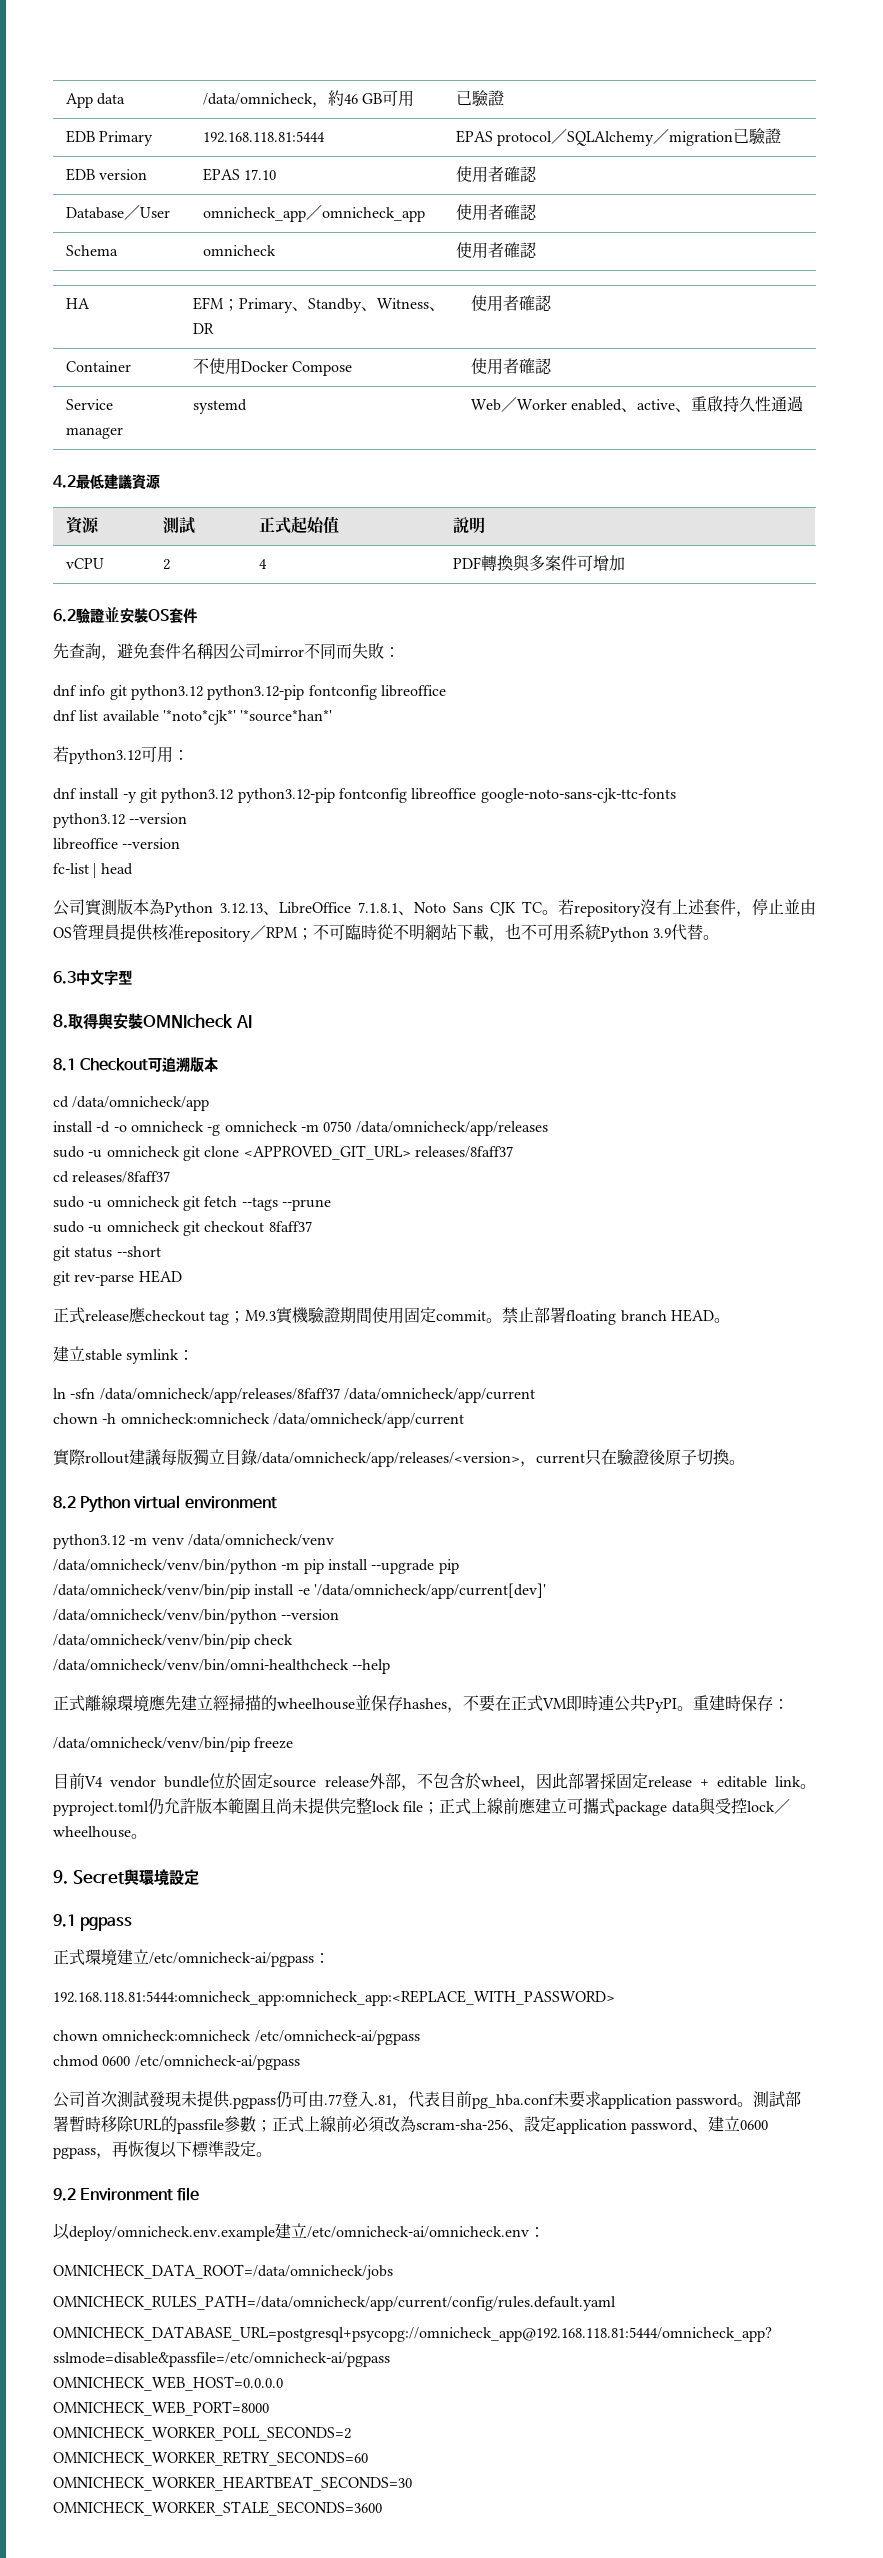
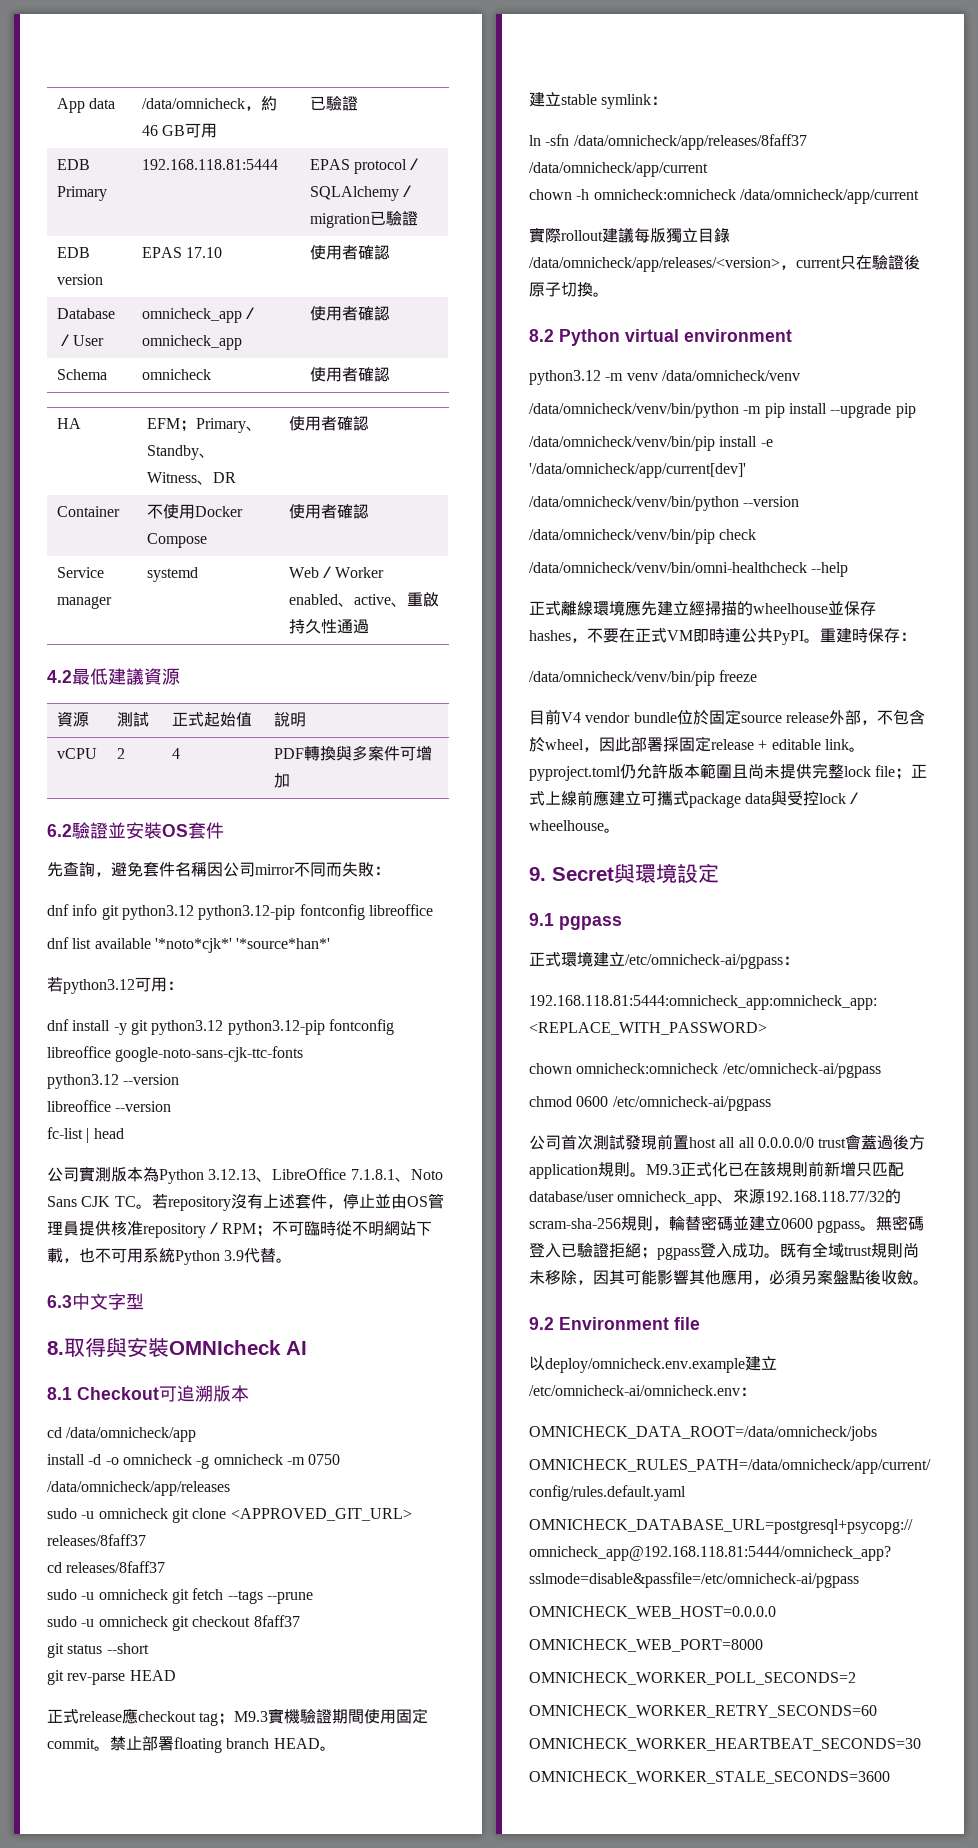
[181,2090,802,2109] [53,2116,769,2134] [53,2141,256,2159] 未提供.pgpass仍可由.77登入.81，代表目前pg_hba.conf未要求application password。測試部署暫時移除URL的passfile參數；正式上線前必須改為scram-sha-256、設定application password、建立0600 pgpass，再恢復以下標準設定 -> [657,1134,926,1150] [529,1161,904,1179] [529,1189,902,1206] [529,1215,925,1233] [529,1242,919,1260] [529,1269,913,1285] 前置host all all 0.0.0.0/0 trust會蓋過後方application規則。M9.3正式化已在該規則前新增只匹配database/user omnicheck_app、來源192.168.118.77/32的scram-sha-256規則，輪替密碼並建立0600 pgpass。無密碼登入已驗證拒絕；pgpass登入成功。既有全域trust規則尚未移除，因其可能影響其他應用，必須另案盤點後收斂

